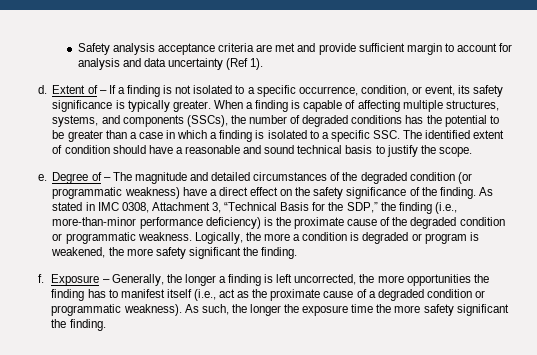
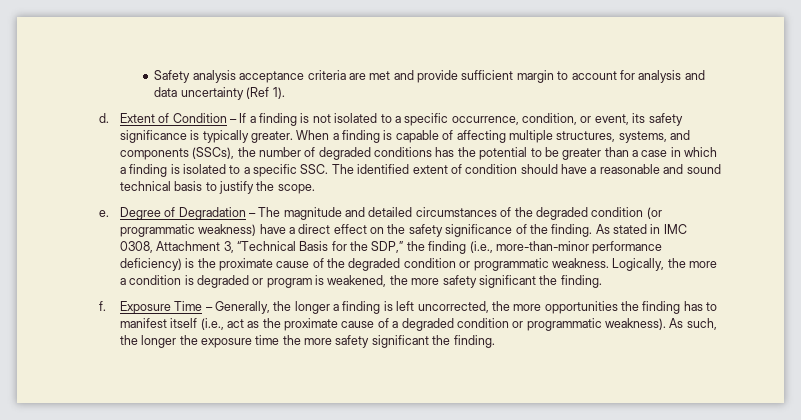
(98, 89) none -> [172,113,227,123] Condition
(102, 176) none -> [178,207,246,220] Degradation
(100, 280) none -> [174,301,203,311] Time

